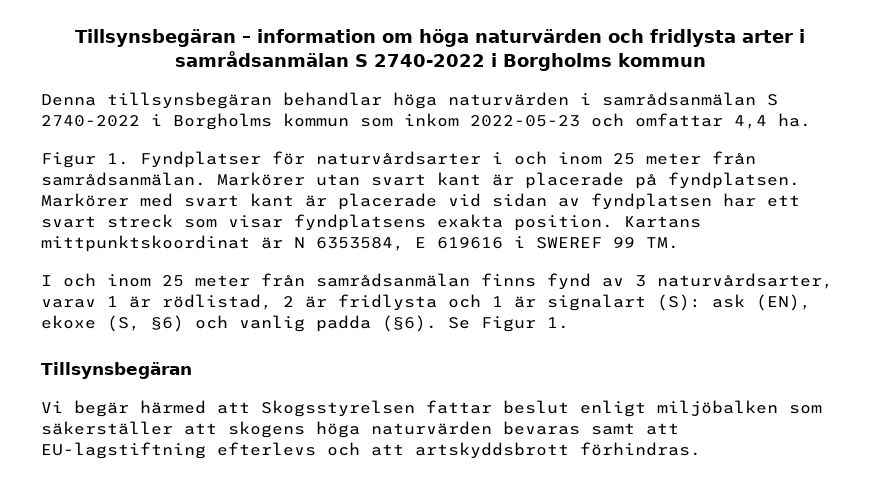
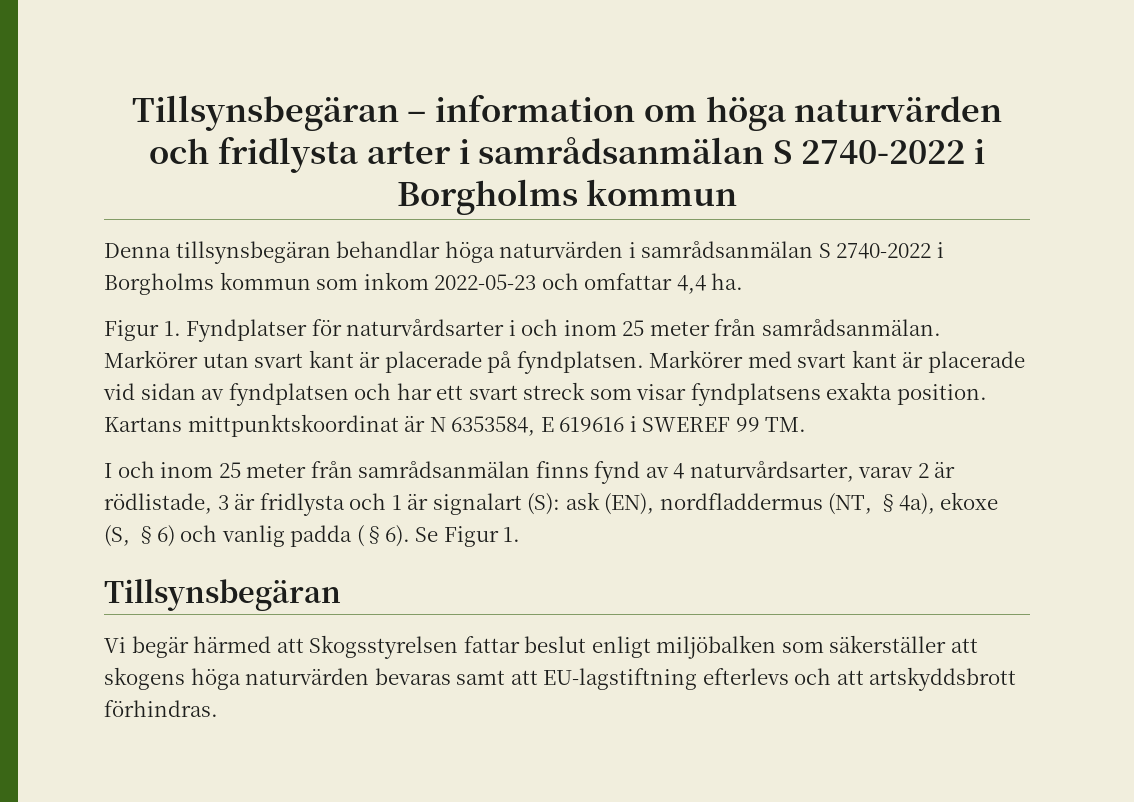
(712, 201) none -> [354,383,392,400] och
[635,275,646,287] 3 -> [673,463,685,479] 4
[107,294,294,310] 1 är rödlistad, 2 -> [917,461,956,478] [104,493,229,514] 2 är rödlistade, 3
(811, 302) none -> [659,493,935,515] nordfladdermus (NT, §4a),

